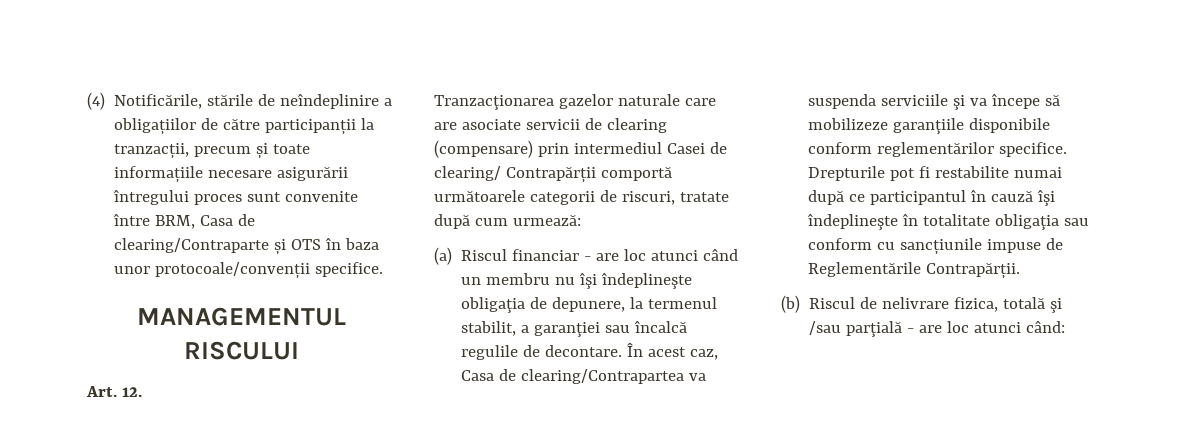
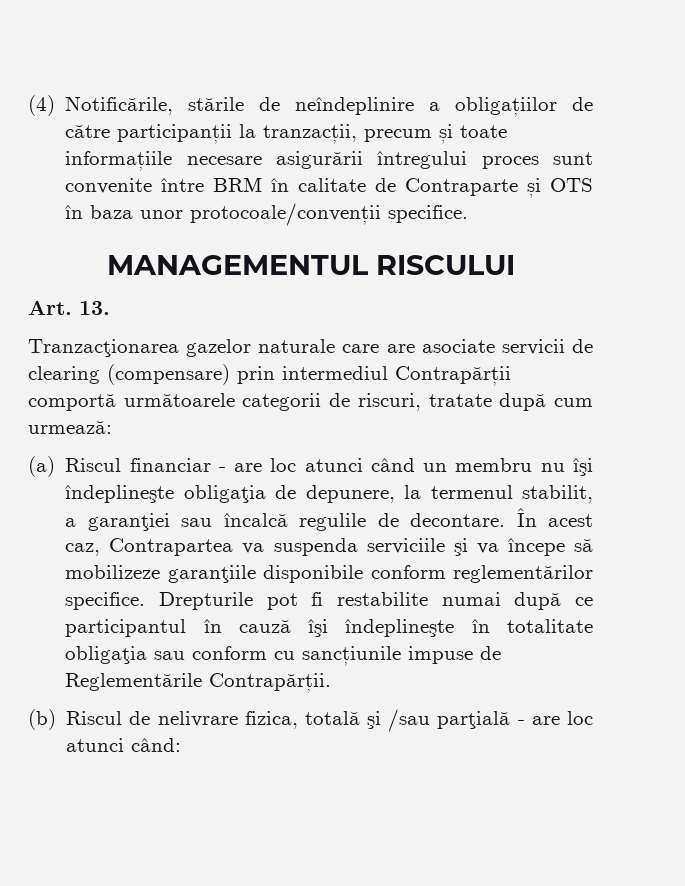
[155,214,256,229] [114,238,270,253] BRM, Casa de clearing/Contraparte -> [213,177,519,196] BRM în calitate de Contraparte
[121,387,142,397] 12. -> [79,301,110,315] 13.
[666,142,727,154] [434,166,501,181] Casei de clearing/ -> (388, 373) none
[461,369,685,384] Casa de clearing/Contrapartea -> [109,538,234,556] Contrapartea

